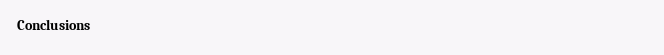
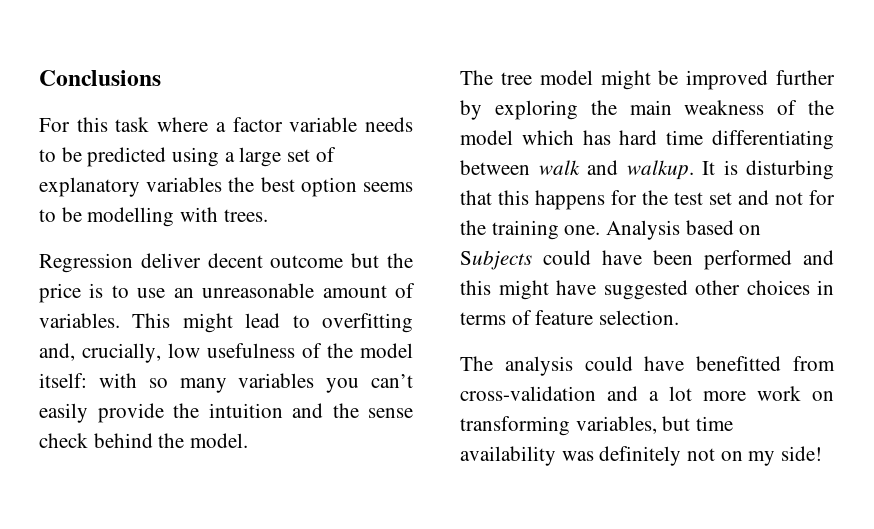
(90, 24) none -> [39,117,414,132] [39,147,336,167] [39,177,413,197] [39,207,268,227] [39,253,413,273] [39,283,415,303] [39,313,413,333] [39,343,413,363] [39,373,413,393] [39,403,413,423] [39,433,249,448] [460,70,835,90] [460,100,834,120] [460,130,834,150] [460,160,834,180] [460,190,835,210] [460,220,762,240] [460,250,834,270] [460,280,834,300] [460,310,680,325] [460,356,835,376] [460,386,834,401] [460,416,734,436] [460,446,823,466] // For this task where a factor variable needs to be predicted using a large set of explanatory variables the best option seems to be modelling with trees. // Regression deliver decent outcome but the price is to use an unreasonable amount of variables. This might lead to overfitting and, crucially, low usefulness of the model itself: with so many variables you can’t easily provide the intuition and the sense check behind the model. // The tree model might be improved further by exploring the main weakness of the model which has hard time differentiating between walk and walkup. It is disturbing that this happens for the test set and not for the training one. Analysis based on Subjects could have been performed and this might have suggested other choices in terms of feature selection. // The analysis could have benefitted from cross-validation and a lot more work on transforming variables, but time availability was definitely not on my side!

